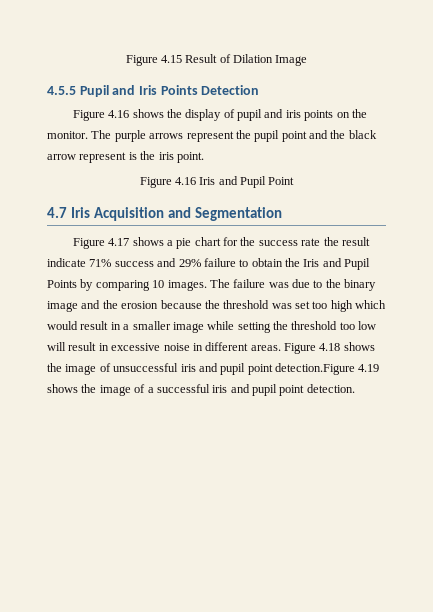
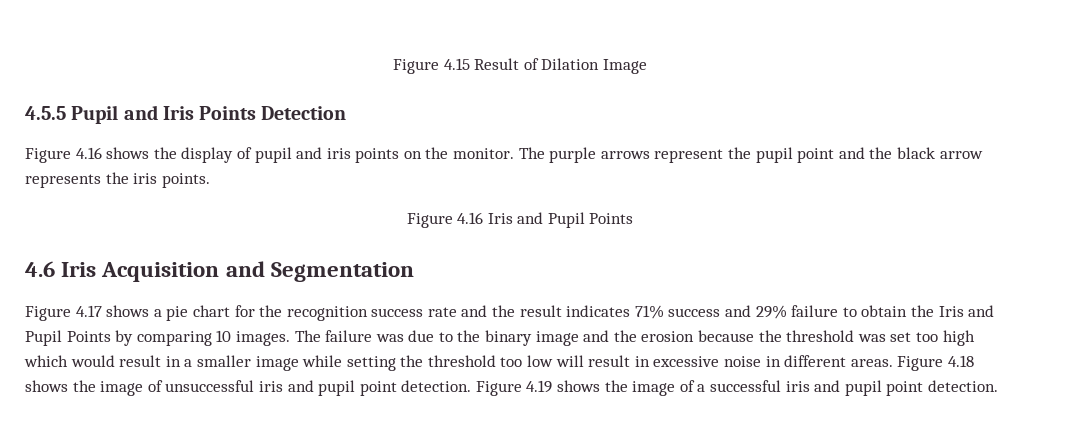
[79,152,137,163] represent is -> [25,174,101,188] represents
[176,152,204,163] point. -> [161,173,210,188] points.
[268,177,295,185] [47,207,67,218] Point // 4.7 -> [589,213,634,224] [25,261,55,277] Points // 4.6
(256, 241) none -> [286,306,368,321] recognition
(321, 242) none -> [461,305,488,317] and
[47,258,86,267] indicate -> [566,305,631,317] indicates
[275,363,355,375] detection.Figure -> [401,380,522,396] detection. Figure

